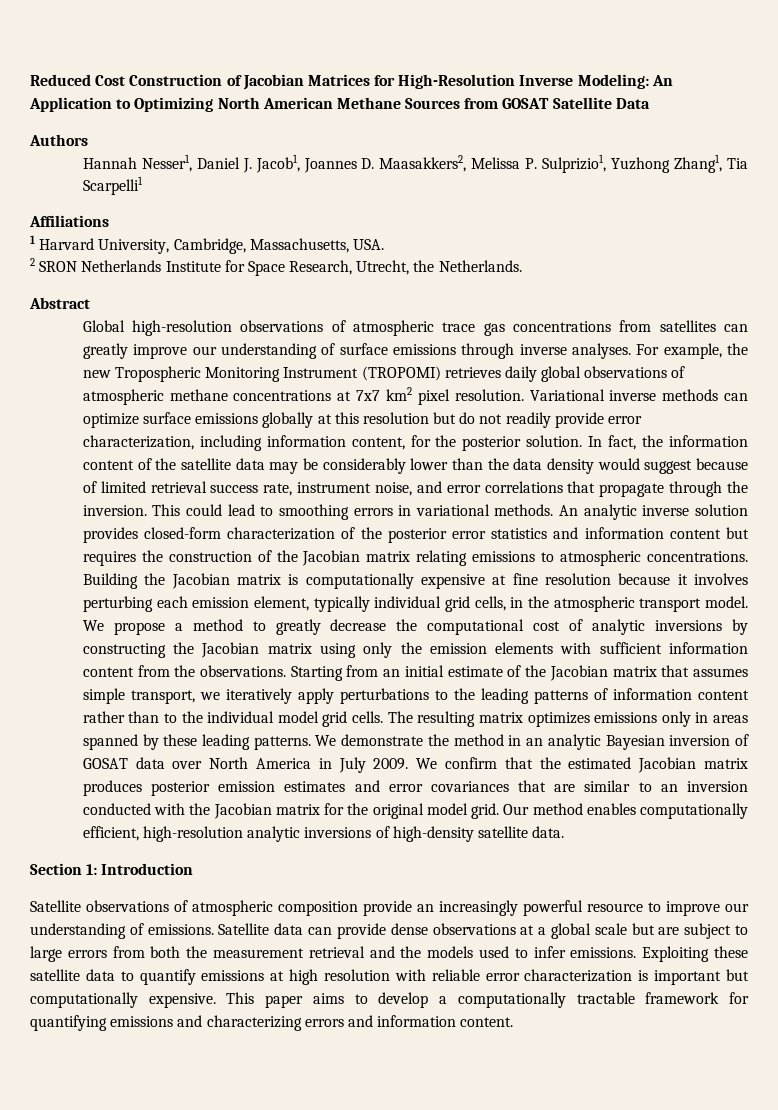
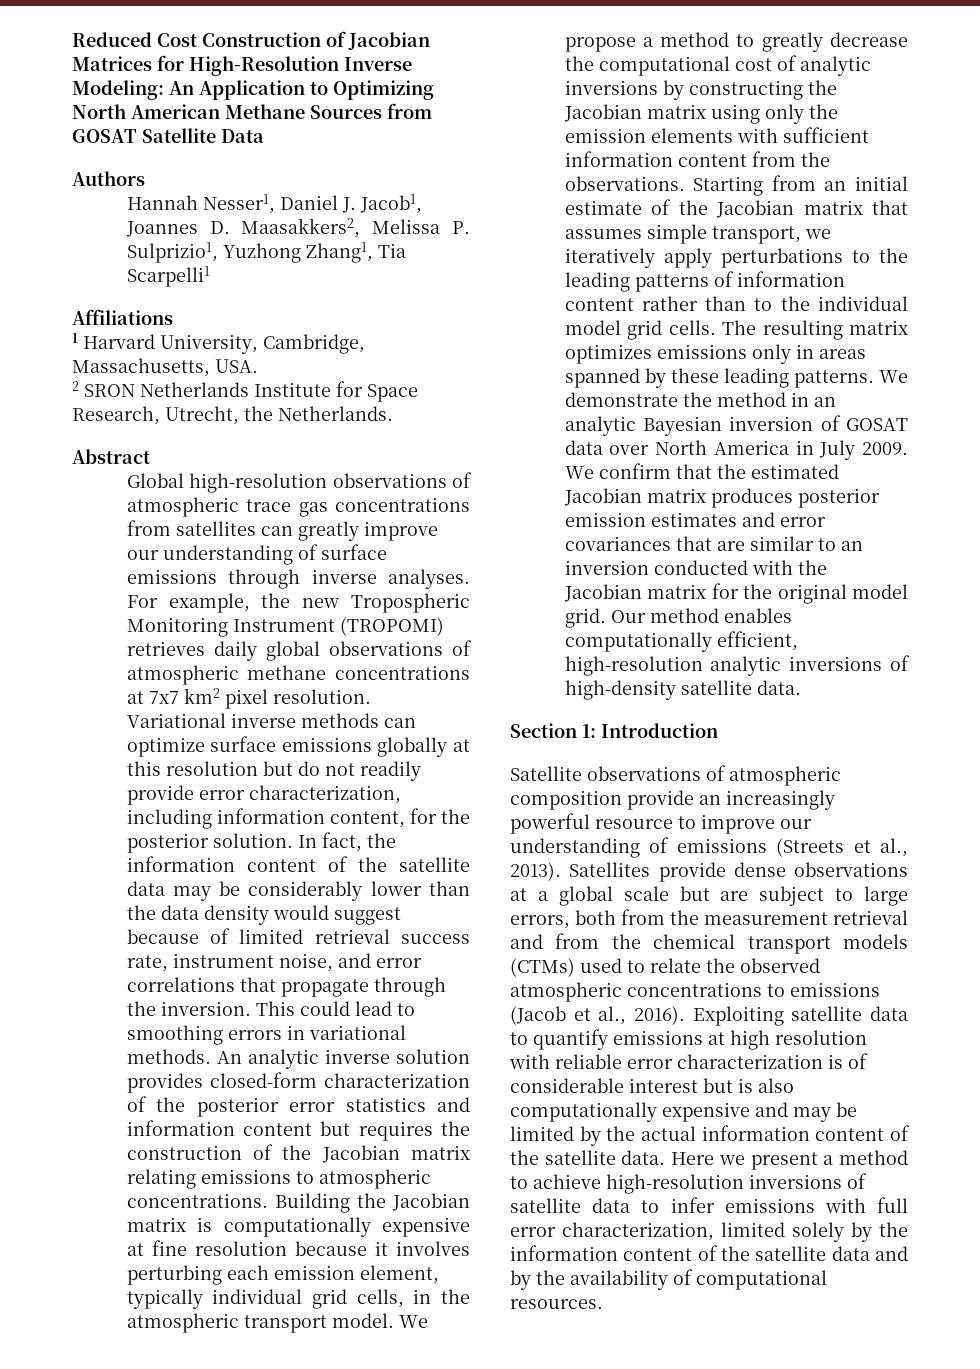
[147,923,333,935] emissions. Satellite data can -> [676,838,908,857] [510,862,651,881] emissions (Streets et al., 2013). Satellites
[67,946,181,958] errors from both -> [510,909,665,929] errors, both from
[400,946,748,962] the models used to infer emissions. Exploiting these -> [555,933,908,954] [510,958,820,977] [510,982,880,1002] [510,1006,784,1026] from the chemical transport models (CTMs) used to relate the observed atmospheric concentrations to emissions (Jacob et al., 2016). Exploiting
[654,969,749,985] [30,992,750,1008] [30,1015,514,1031] important but computationally expensive. This paper aims to develop a computationally tractable framework for quantifying emissions and characterizing errors and information content. -> [848,1053,868,1069] [510,1078,794,1093] [510,1102,857,1122] [510,1125,910,1146] [510,1150,908,1170] [510,1173,867,1194] [510,1197,908,1213] [510,1222,908,1242] [510,1245,908,1261] [510,1269,827,1290] [510,1299,603,1309] of considerable interest but is also computationally expensive and may be limited by the actual information content of the satellite data. Here we present a method to achieve high-resolution inversions of satellite data to infer emissions with full error characterization, limited solely by the information content of the satellite data and by the availability of computational resources.

